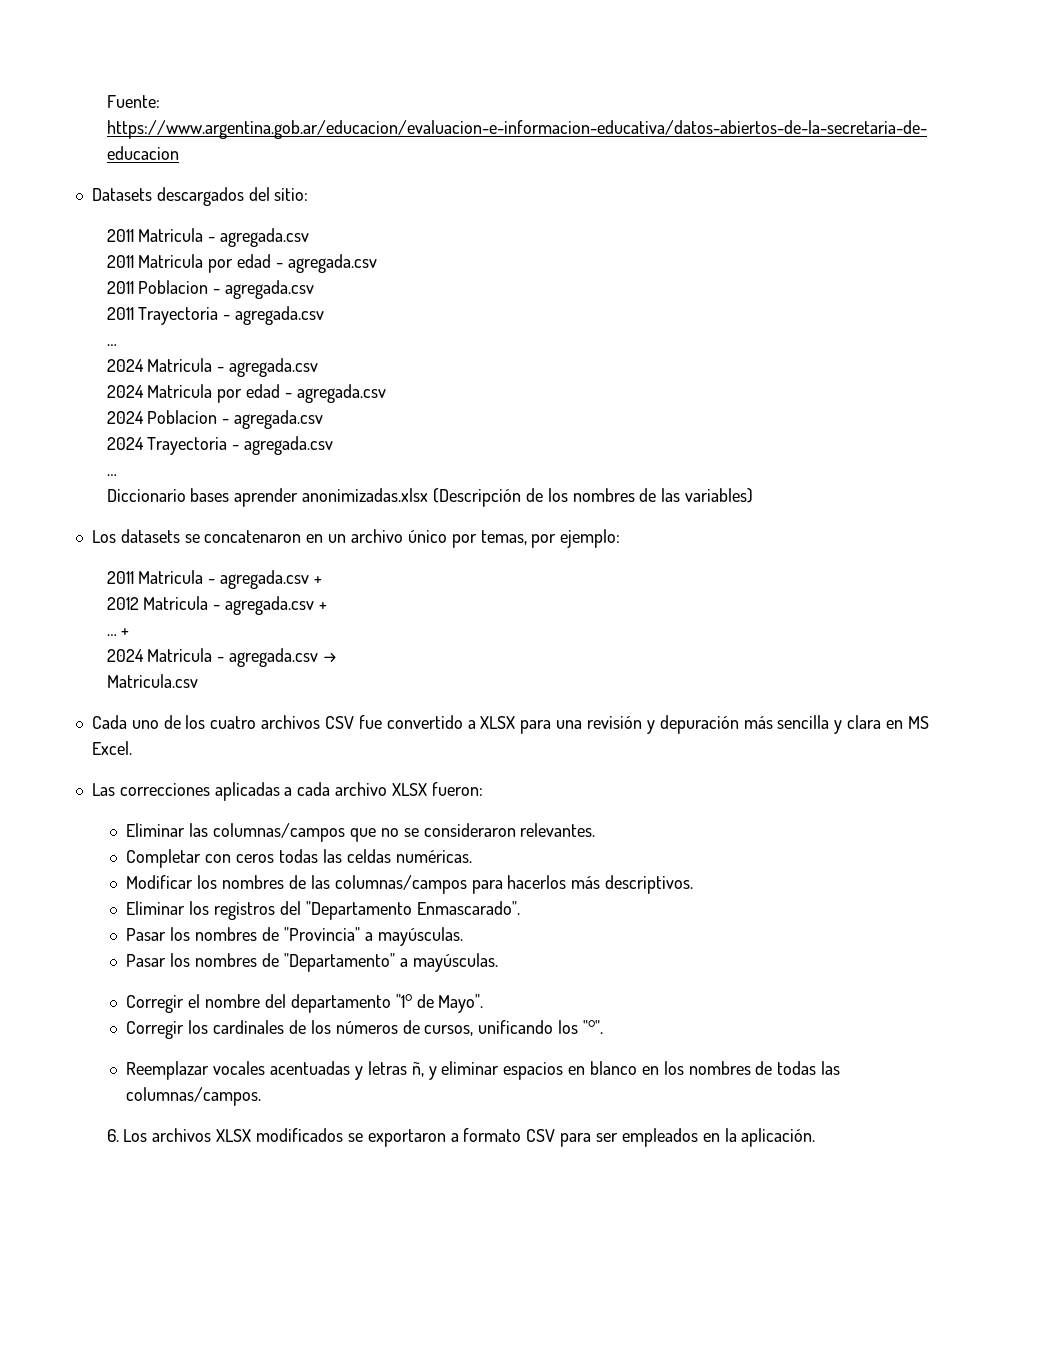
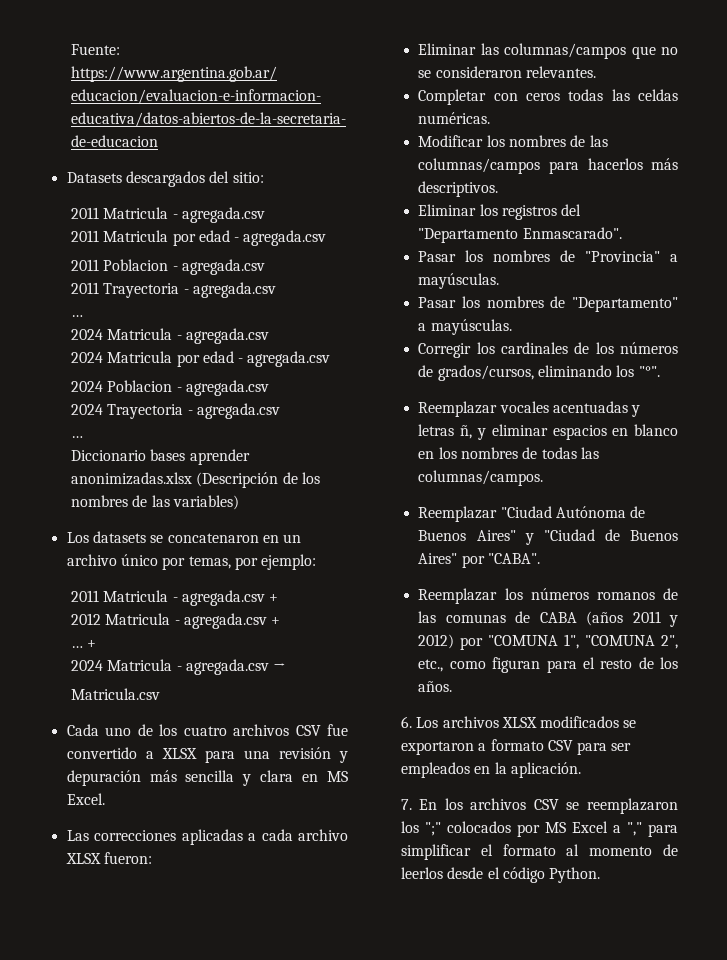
[126,994,484,1013] // Corregir el nombre del departamento "1° de Mayo". -> (512, 327) none
[424,1020,554,1036] cursos, unificando -> [437,365,613,381] grados/cursos, eliminando
(262, 1096) none -> [418,506,646,522] [418,529,678,545] [418,553,541,568] [418,588,678,604] [418,611,678,627] [418,634,678,650] [418,657,678,673] [418,681,453,692] // Reemplazar "Ciudad Autónoma de Buenos Aires" y "Ciudad de Buenos Aires" por "CABA". // Reemplazar los números romanos de las comunas de CABA (años 2011 y 2012) por "COMUNA 1", "COMUNA 2", etc., como figuran para el resto de los años.
(816, 1137) none -> [400,798,678,814] [400,821,678,837] [400,844,678,860] [400,867,601,883] // 7. En los archivos CSV se reemplazaron los ";" colocados por MS Excel a "," para simplificar el formato al momento de leerlos desde el código Python.

